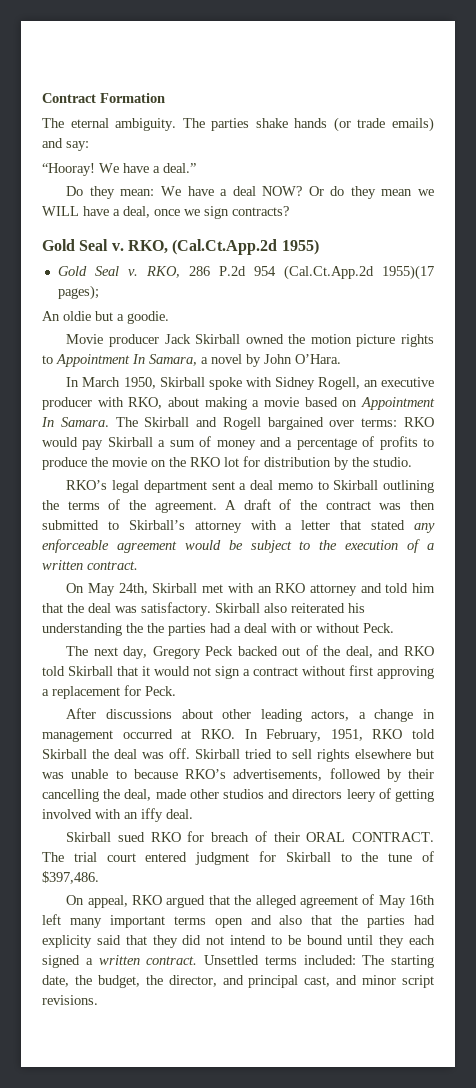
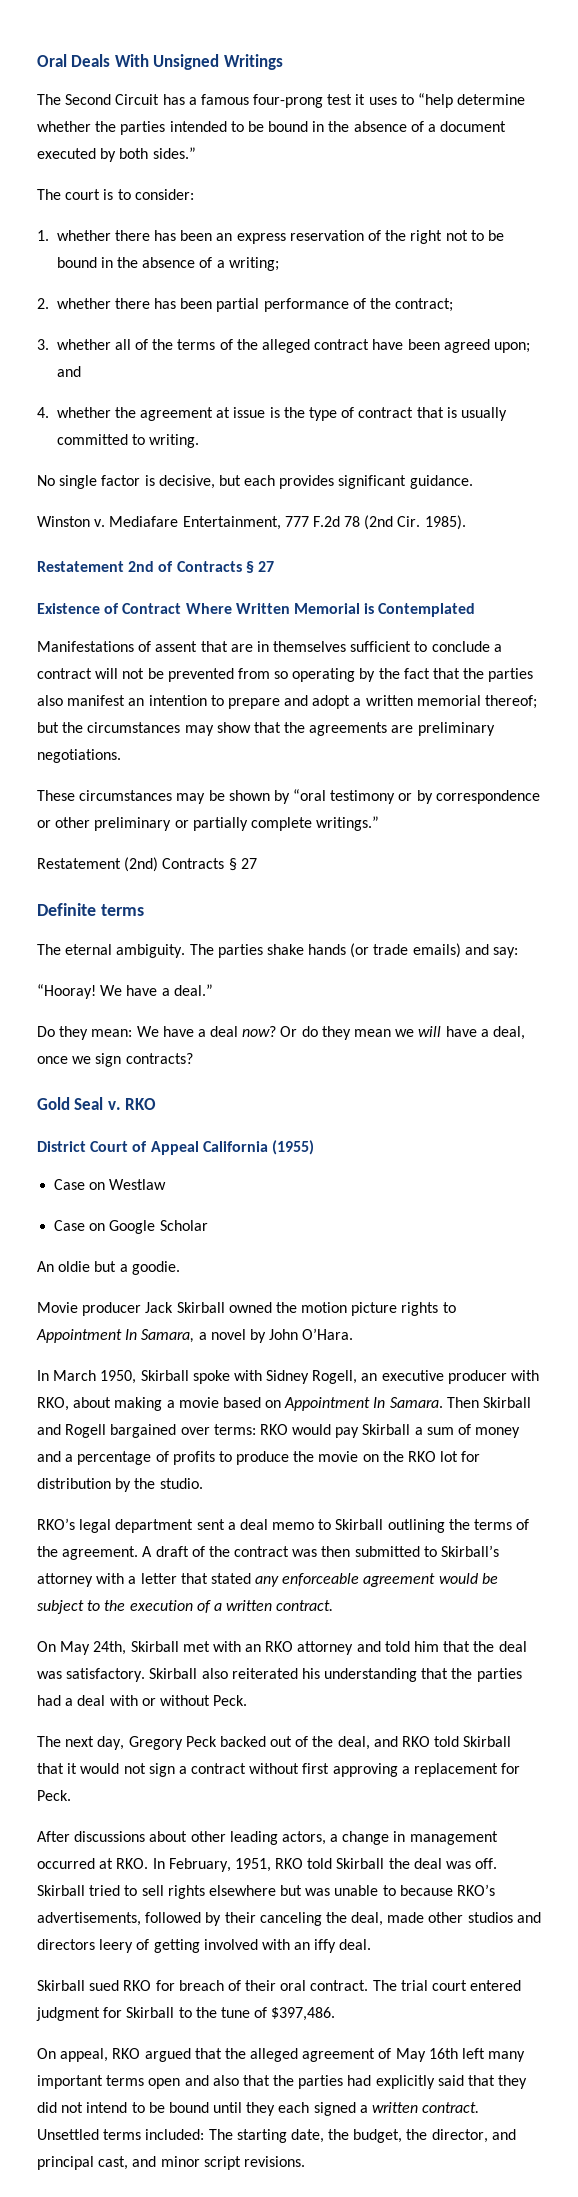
[42,93,165,103] Contract Formation -> [37,54,283,70] [37,93,526,108] [37,121,507,135] [37,147,196,162] [37,189,194,200] [37,230,504,244] [56,257,279,271] [37,298,454,312] [37,339,530,353] [56,366,81,377] [37,407,507,421] [56,434,200,448] [37,475,473,489] [37,515,466,530] [37,561,274,573] [37,603,476,617] [37,641,502,652] [37,668,534,682] [37,695,538,709] [37,722,495,736] [37,749,121,763] [37,789,540,804] [37,816,380,831] [37,857,257,872] [37,903,144,916] Oral Deals With Unsigned Writings // The Second Circuit has a famous four-prong test it uses to “help determine whether the parties intended to be bound in the absence of a document executed by both sides.” // The court is to consider: // 1. whether there has been an express reservation of the right not to be bound in the absence of a writing; // 2. whether there has been partial performance of the contract; // 3. whether all of the terms of the alleged contract have been agreed upon; and // 4. whether the agreement at issue is the type of contract that is usually committed to writing. // No single factor is decisive, but each provides significant guidance. // Winston v. Mediafare Entertainment, 777 F.2d 78 (2nd Cir. 1985). // Restatement 2nd of Contracts § 27 // Existence of Contract Where Written Memorial is Contemplated // Manifestations of assent that are in themselves sufficient to conclude a contract will not be prevented from so operating by the fact that the parties also manifest an intention to prepare and adopt a written memorial thereof; but the circumstances may show that the agreements are preliminary negotiations. // These circumstances may be shown by “oral testimony or by correspondence or other preliminary or partially complete writings.” // Restatement (2nd) Contracts § 27 // Definite terms
[262,186,303,196] NOW? -> [242,1026,277,1037] now?
[42,206,79,216] WILL -> [418,1026,442,1037] will
[127,239,319,255] [57,265,434,280] [57,285,99,300] RKO, (Cal.Ct.App.2d 1955) // Gold Seal v. RKO, 286 P.2d 954 (Cal.Ct.App.2d 1955)(17 pages); -> [125,1098,157,1110] [37,1140,314,1155] [54,1179,167,1190] [54,1220,208,1234] RKO // District Court of Appeal California (1955) // Case on Westlaw // Case on Google Scholar
[115,417,138,427] The -> [446,1397,479,1408] Then
[126,623,143,633] the -> [421,1668,449,1679] that
[42,789,99,802] cancelling -> [259,1912,322,1926] canceling
[306,832,434,842] ORAL CONTRACT. -> [280,1980,369,1991] oral contract.
[42,935,92,948] explicity -> [375,2075,435,2089] explicitly

